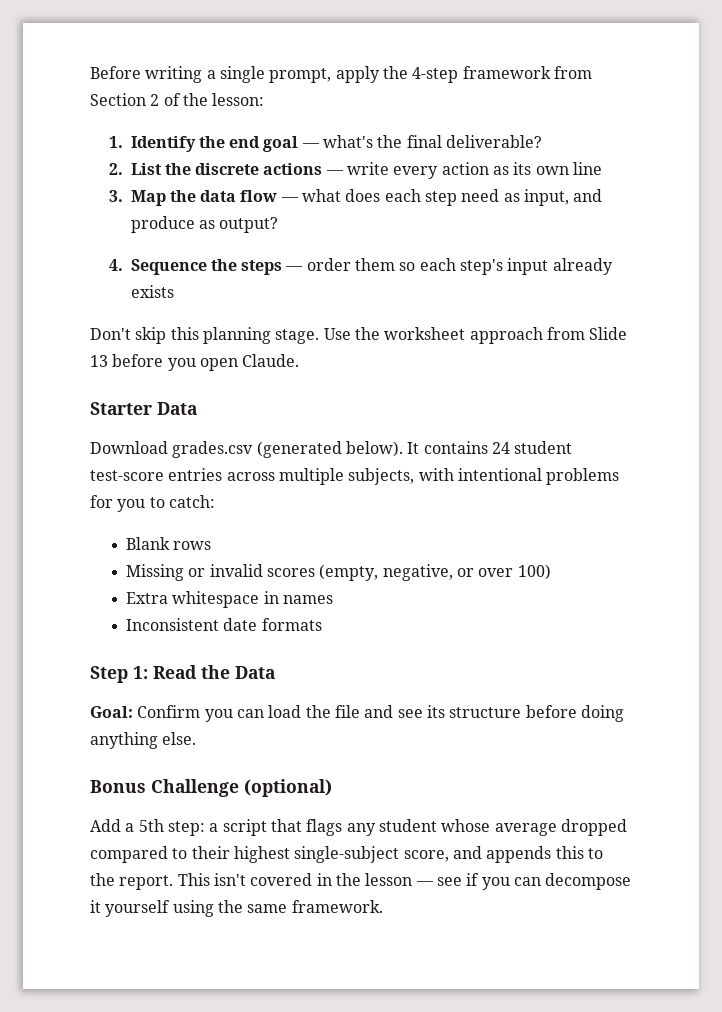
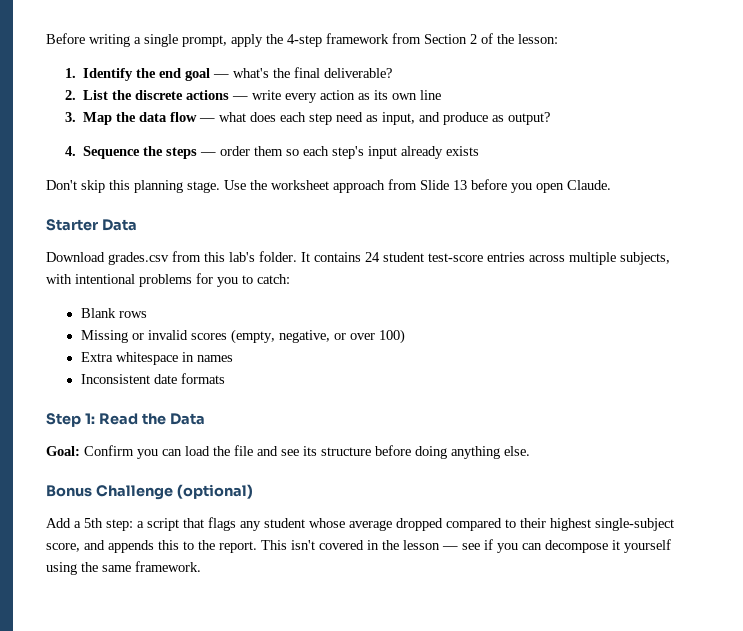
[256,441,403,458] (generated below). -> [172,251,297,262] from this lab's folder.

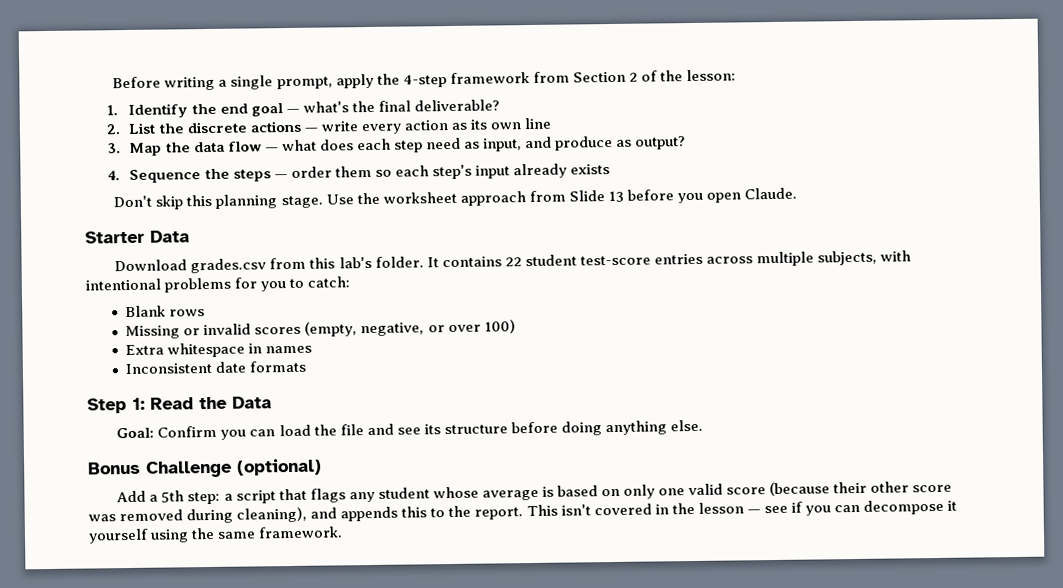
[365,252,380,262] 24 -> [504,257,522,267] 22
[396,518,674,531] [46,543,80,552] dropped compared to their highest single-subject score, -> [541,481,953,499] [88,506,308,524] is based on only one valid score (because their other score was removed during cleaning),

